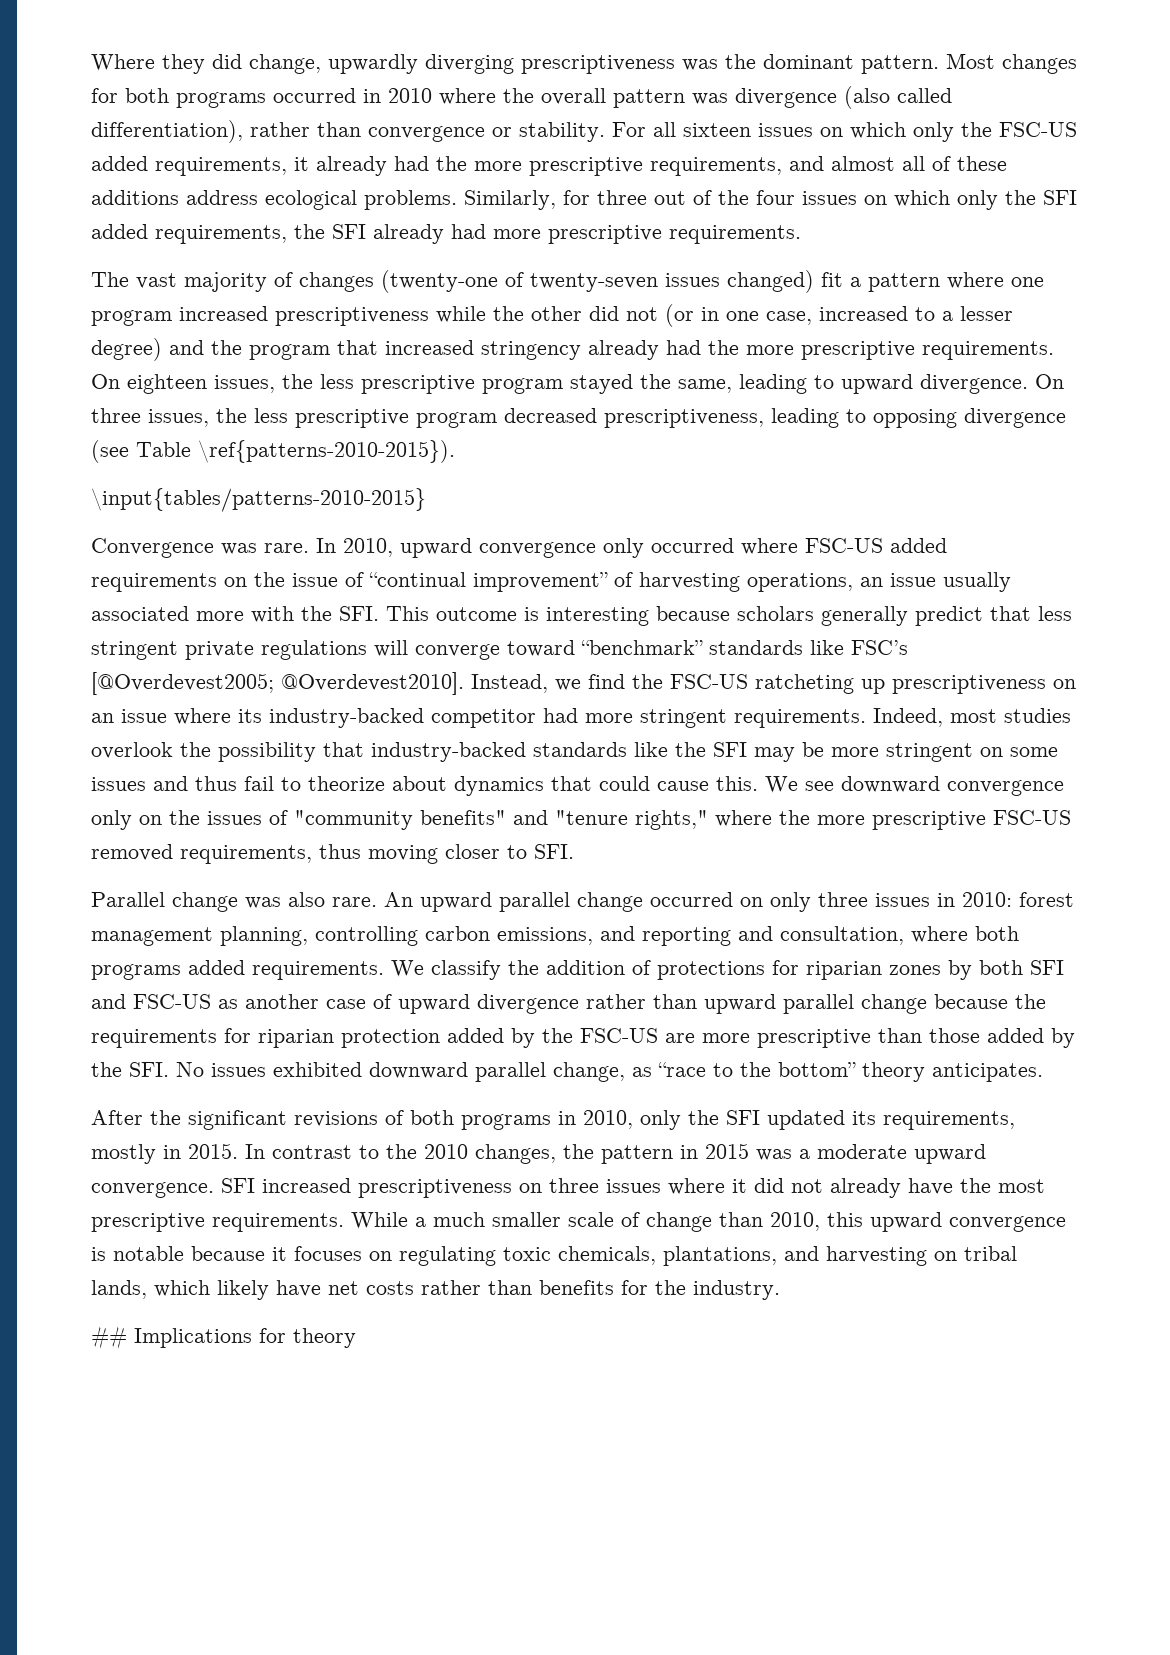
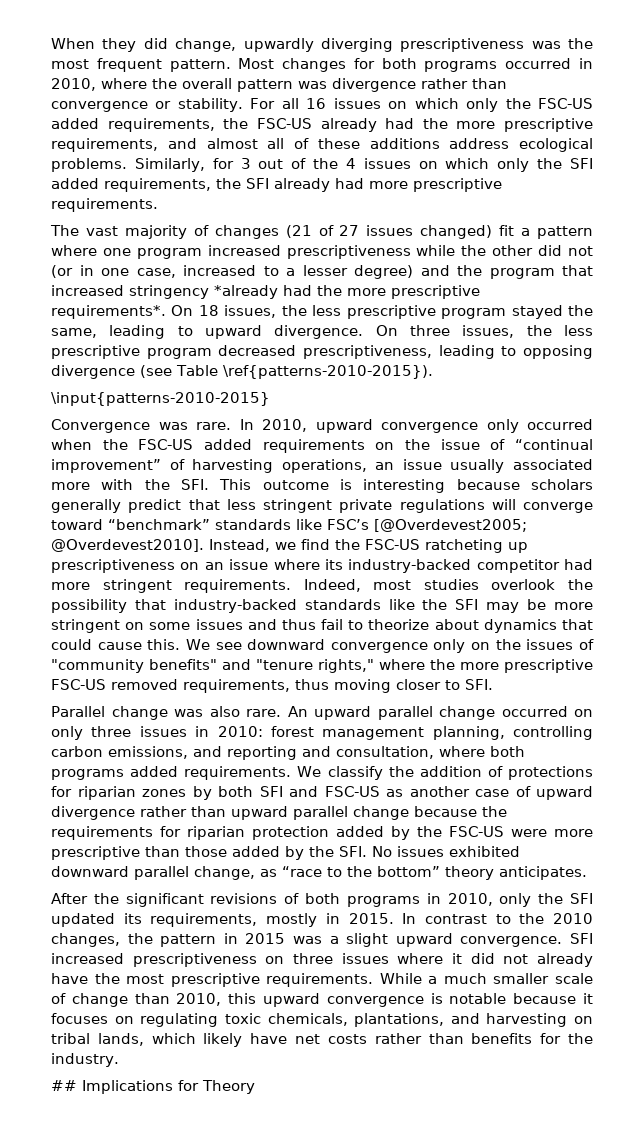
[91,54,155,71] Where -> [51,38,95,49] When
[763,54,854,69] dominant -> [51,58,162,72] most frequent
[388,88,432,103] 2010 -> [51,78,96,91] 2010,
[844,86,952,109] [91,120,243,143] (also called differentiation), -> (416, 85) none
[683,123,751,137] sixteen -> [306,98,327,109] 16
[294,157,309,171] it -> [223,118,312,129] the FSC-US
[597,190,647,205] three -> [240,158,251,169] 3
[756,190,795,205] four -> [345,158,356,169] 4
[381,270,658,293] (twenty-one of twenty-seven -> [285,225,360,238] (21 of 27
[588,340,1054,360] [91,374,207,394] already had the more prescriptive requirements. On eighteen -> [214,285,480,299] [51,305,219,319] *already had the more prescriptive requirements*. On 18
[91,488,426,512] \input{tables/patterns-2010-2015} -> [51,392,270,406] \input{patterns-2010-2015}
[741,538,798,555] where -> [51,439,128,450] when the
[665,1033,695,1043] are -> [511,829,547,837] were
[817,1144,907,1159] moderate -> [346,933,389,947] slight
[293,1328,356,1348] theory -> [202,1080,255,1094] Theory

